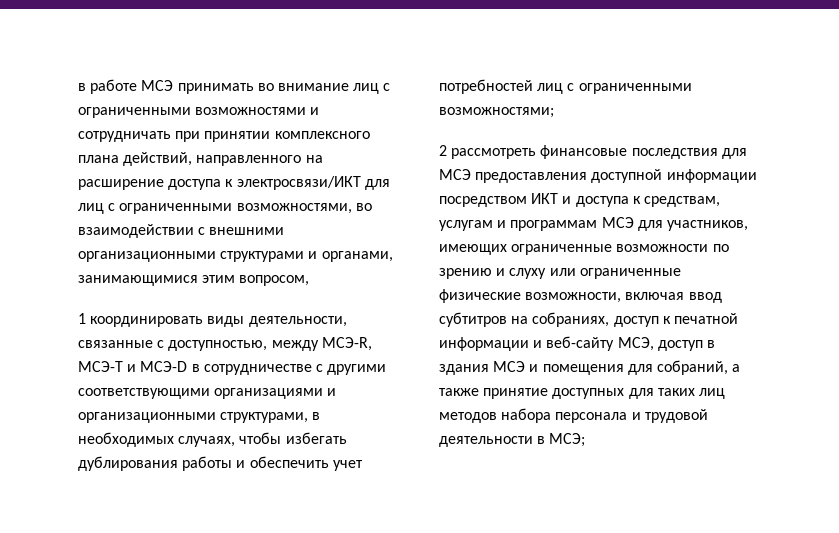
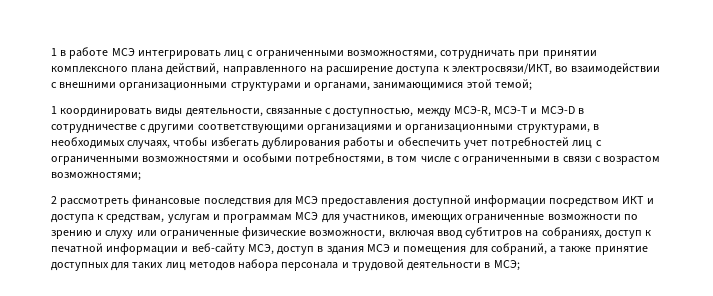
(78, 87) none -> [51,48,57,56] 1
[177,83,391,94] [78,107,320,118] принимать во внимание лиц с ограниченными возможностями и -> [137,50,437,59] интегрировать лиц с ограниченными возможностями,
[236,176,390,190] [78,203,352,214] электросвязи/ИКТ для лиц с ограниченными возможностями, -> [451,63,552,75] электросвязи/ИКТ,
[202,275,310,286] этим вопросом, -> [466,79,532,91] этой темой;
(692, 88) none -> [142,153,661,165] возможностями и особыми потребностями, в том числе с ограниченными в связи с возрастом

